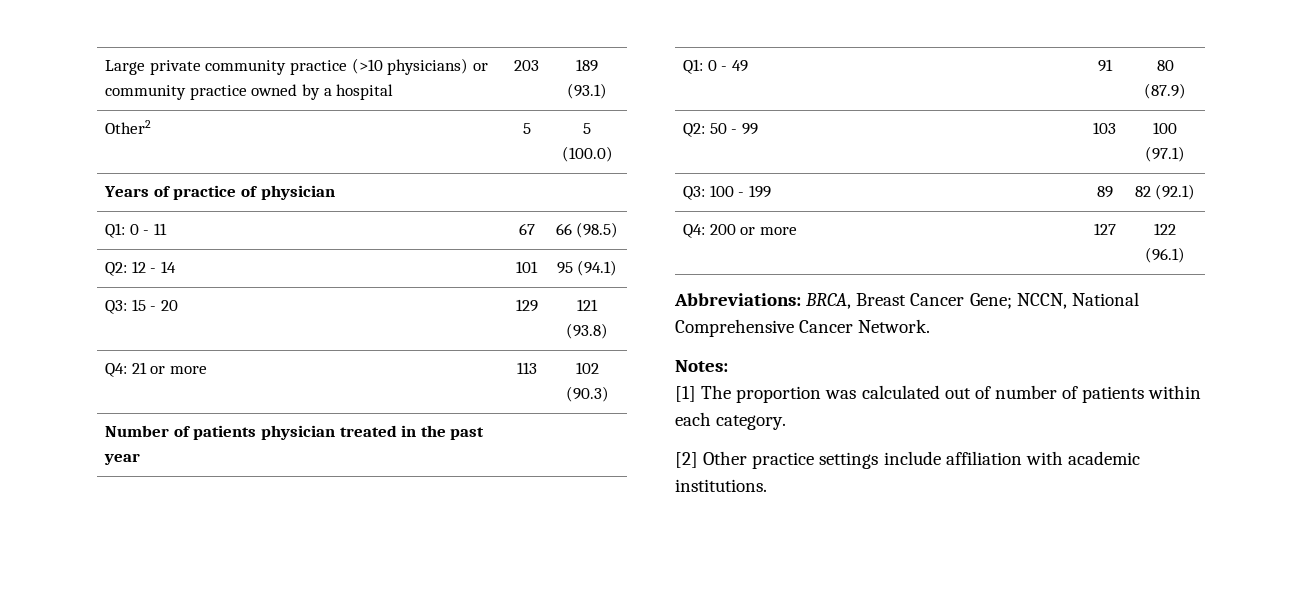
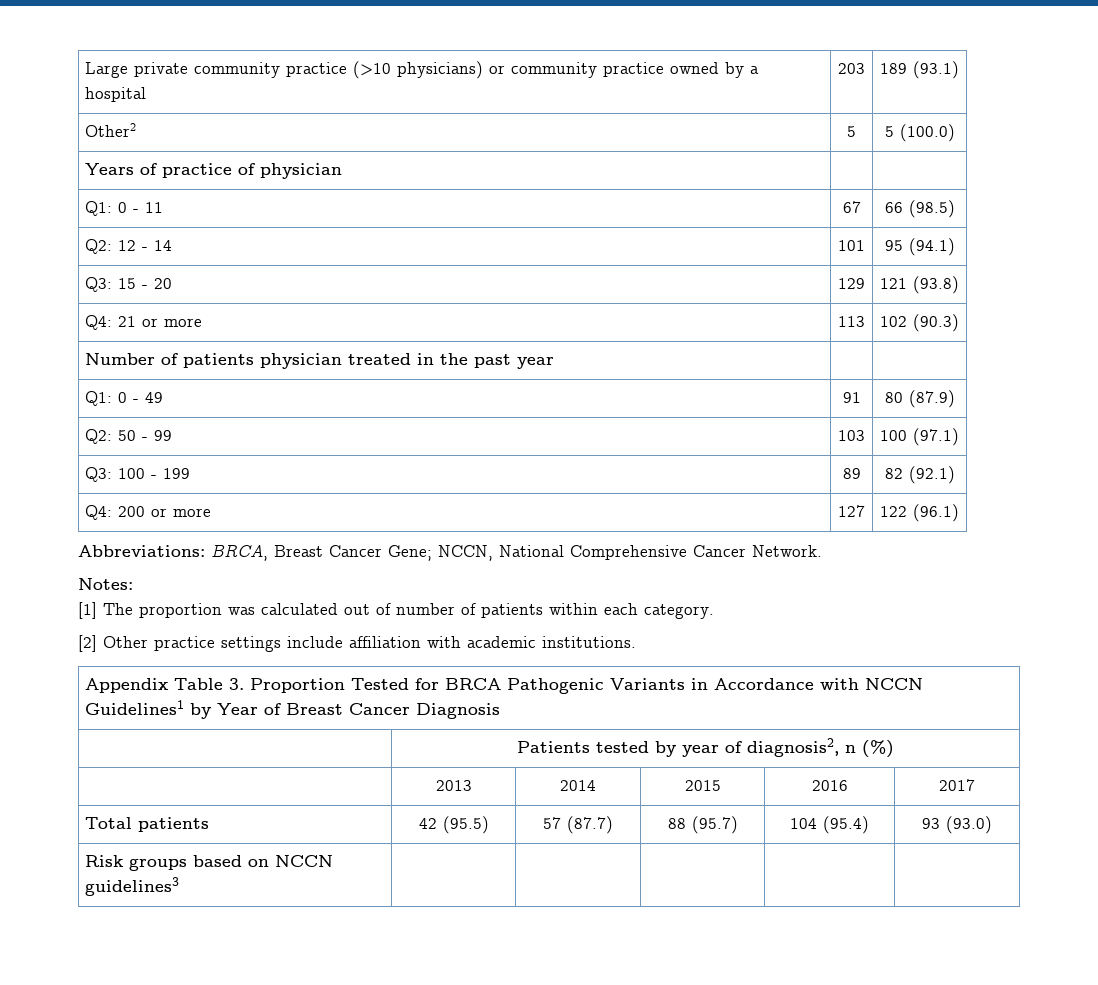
(767, 485) none -> [85,678,924,694] [85,700,501,719] [517,738,894,758] [435,780,472,791] [560,780,596,791] [684,780,721,791] [811,780,848,791] [939,779,975,791] [85,817,210,832] [418,816,489,834] [543,816,613,834] [667,816,738,834] [790,816,869,834] [922,816,992,834] [85,855,334,871] [85,877,180,896] // Appendix Table 3. Proportion Tested for BRCA Pathogenic Variants in Accordance with NCCN Guidelines1 by Year of Breast Cancer Diagnosis // | Patients tested by year of diagnosis2, n (%) // | 2013 | 2014 | 2015 | 2016 | 2017 // Total patients | 42 (95.5) | 57 (87.7) | 88 (95.7) | 104 (95.4) | 93 (93.0) // Risk groups based on NCCN guidelines3 | | | | |

